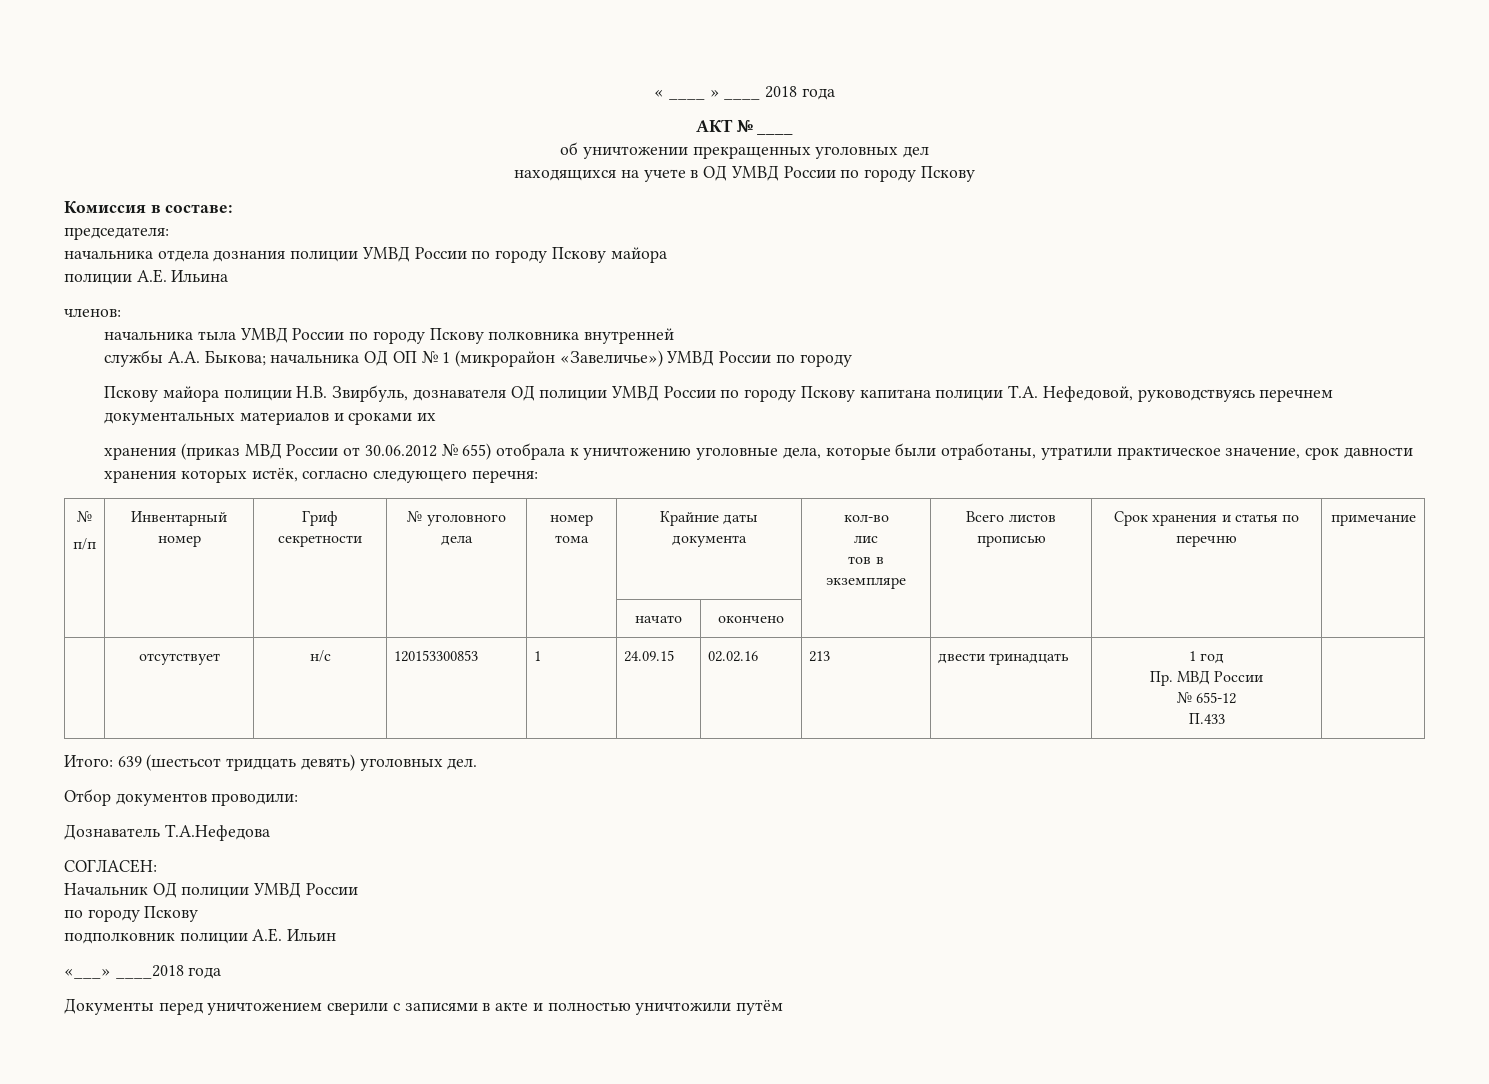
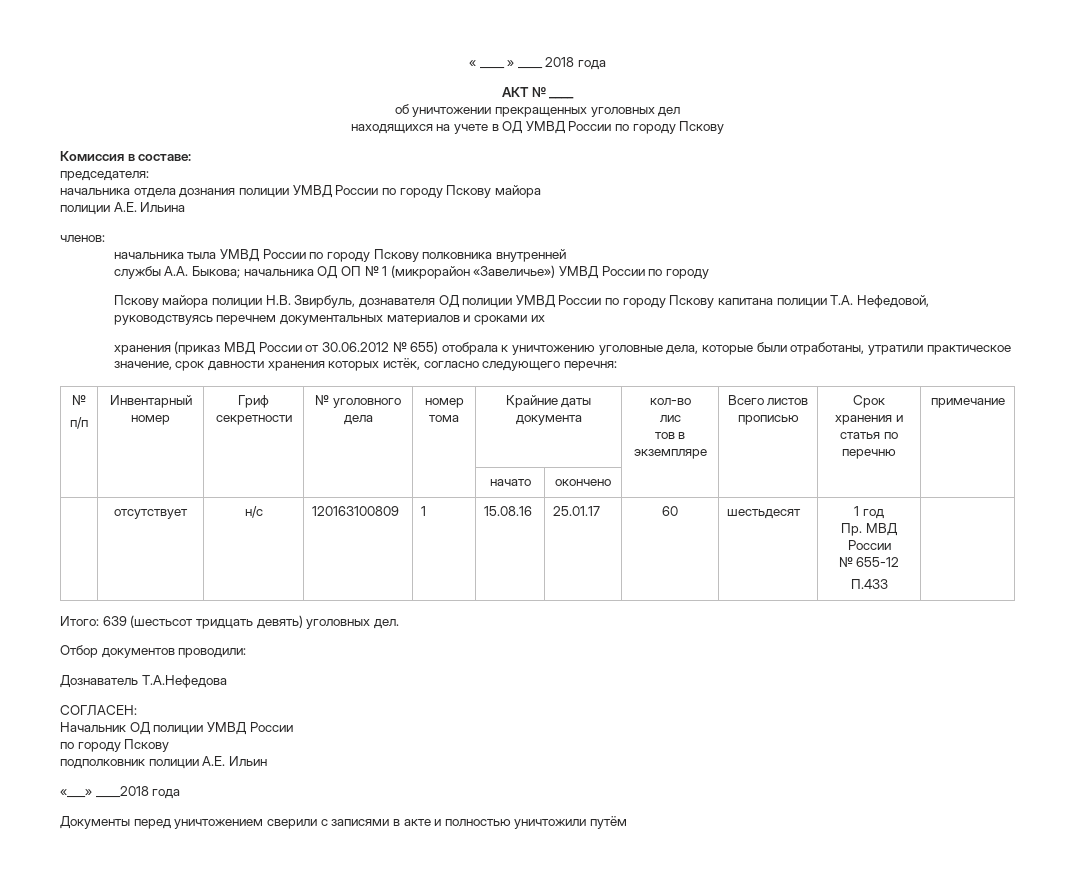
[394,650,479,662] [534,651,542,661] [624,650,675,662] [708,651,759,662] [809,651,831,662] [938,653,1070,665] 120153300853 | 1 | 24.09.15 | 02.02.16 | 213 | двести тринадцать -> [312,506,400,516] [421,506,427,516] [484,506,533,516] [553,506,601,516] [662,506,678,516] [727,509,802,519] 120163100809 | 1 | 15.08.16 | 25.01.17 | 60 | шестьдесят

